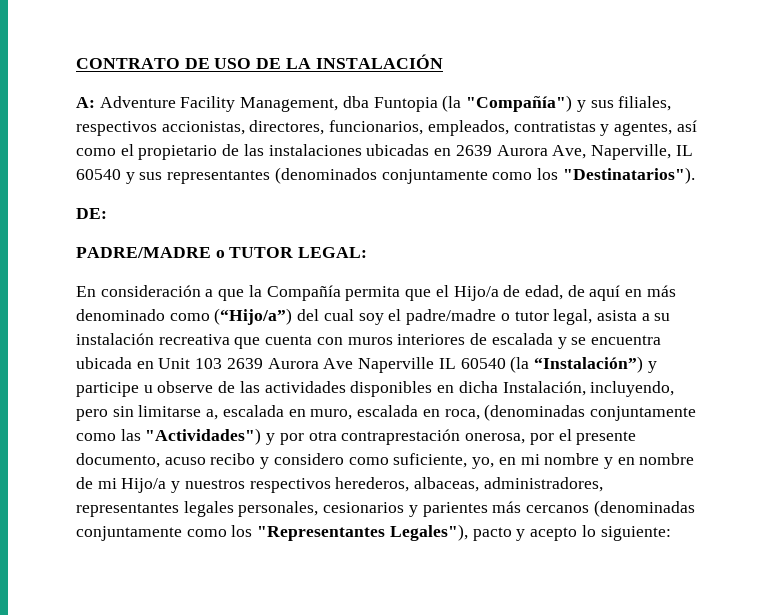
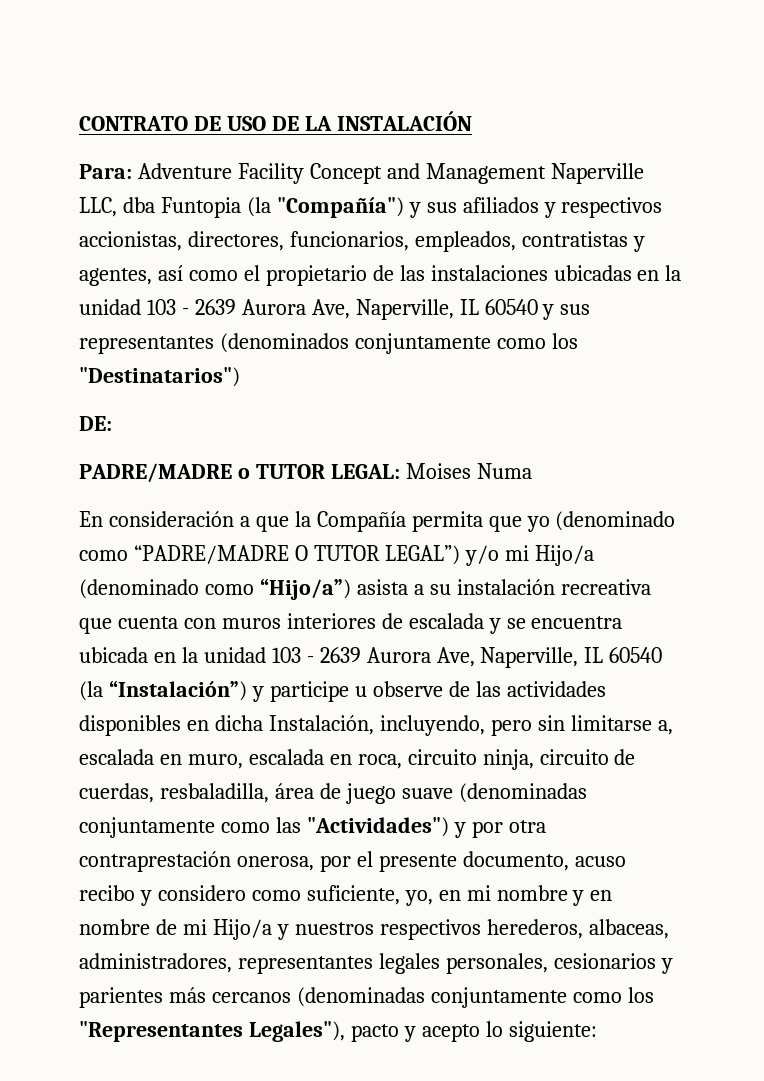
[76,97,95,108] A: -> [79,164,132,179] Para:
[240,97,339,112] Management, -> [309,163,644,184] [79,197,117,217] Concept and Management Naperville LLC,
[618,96,672,111] filiales, -> [462,197,556,218] afiliados y
(452, 152) none -> [665,265,682,281] [79,299,189,315] la unidad 103 -
[562,167,695,184] "Destinatarios"). -> [79,367,240,387] "Destinatarios")
(368, 252) none -> [405,463,532,479] Moises Numa
[435,285,676,301] [76,308,593,325] el Hijo/a de edad, de aquí en más denominado como (“Hijo/a”) del cual soy el padre/madre o tutor legal, -> [526,511,676,532] [79,545,594,566] [79,578,351,600] yo (denominado como “PADRE/MADRE O TUTOR LEGAL”) y/o mi Hijo/a (denominado como “Hijo/a”)
[158,357,435,373] Unit 103 2639 Aurora Ave Naperville -> [181,647,579,668] la unidad 103 - 2639 Aurora Ave, Naperville,
(480, 414) none -> [407,749,636,770] [79,783,453,804] circuito ninja, circuito de cuerdas, resbaladilla, área de juego suave

